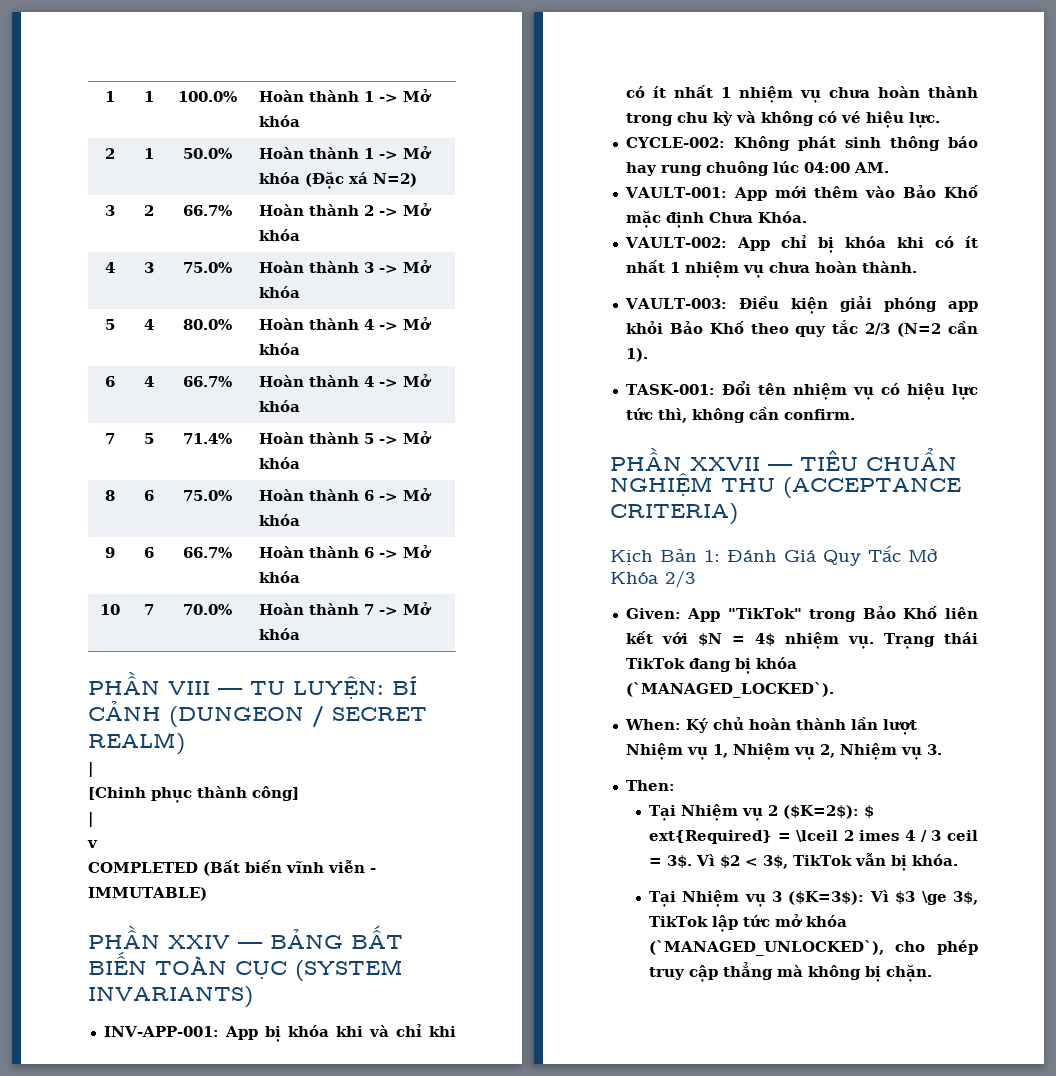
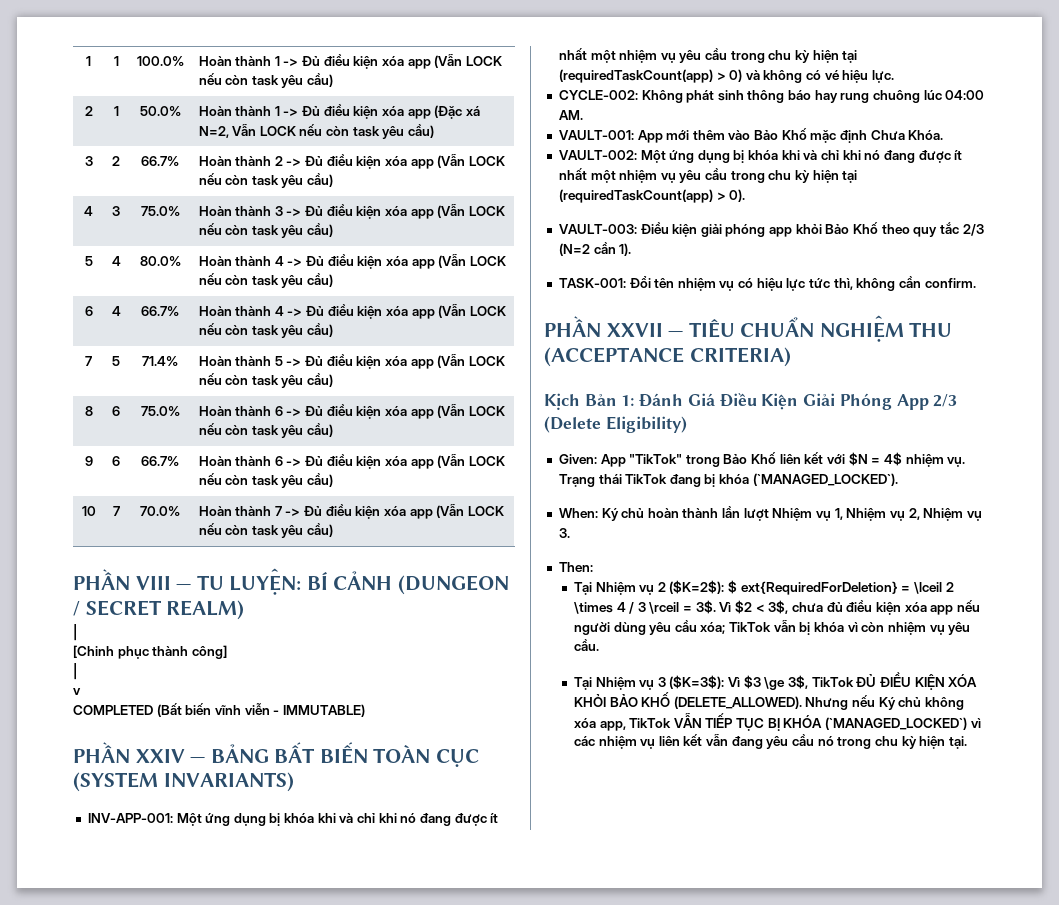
[403,89,433,102] [259,115,301,127] Mở khóa -> [302,53,503,69] [198,73,334,88] Đủ điều kiện xóa app (Vẫn LOCK nếu còn task yêu cầu)
[403,146,433,159] [259,172,418,189] Mở khóa (Đặc xá N=2) -> [302,104,481,119] [198,123,435,139] Đủ điều kiện xóa app (Đặc xá N=2, Vẫn LOCK nếu còn task yêu cầu)
[403,203,433,216] [259,229,301,241] Mở khóa -> [305,153,506,169] [198,173,334,188] Đủ điều kiện xóa app (Vẫn LOCK nếu còn task yêu cầu)
[403,260,433,273] [259,286,301,298] Mở khóa -> [305,203,506,219] [198,223,334,238] Đủ điều kiện xóa app (Vẫn LOCK nếu còn task yêu cầu)
[403,317,433,330] [259,343,301,355] Mở khóa -> [306,253,507,269] [198,273,334,288] Đủ điều kiện xóa app (Vẫn LOCK nếu còn task yêu cầu)
[403,374,433,387] [259,400,301,412] Mở khóa -> [306,303,507,319] [198,323,334,338] Đủ điều kiện xóa app (Vẫn LOCK nếu còn task yêu cầu)
[403,431,433,444] [259,457,301,469] Mở khóa -> [305,353,506,369] [198,373,334,388] Đủ điều kiện xóa app (Vẫn LOCK nếu còn task yêu cầu)
[403,488,433,501] [259,514,301,526] Mở khóa -> [305,403,506,419] [198,423,334,438] Đủ điều kiện xóa app (Vẫn LOCK nếu còn task yêu cầu)
[403,545,433,558] [259,571,301,583] Mở khóa -> [305,453,506,469] [198,473,334,488] Đủ điều kiện xóa app (Vẫn LOCK nếu còn task yêu cầu)
[403,602,433,615] [259,628,301,640] Mở khóa -> [304,503,505,519] [198,523,334,538] Đủ điều kiện xóa app (Vẫn LOCK nếu còn task yêu cầu)
[224,1024,456,1042] [625,85,978,103] [625,111,733,126] App bị khóa khi và chỉ khi có ít nhất 1 nhiệm vụ chưa hoàn thành trong chu kỳ -> [176,813,499,826] [558,48,858,63] [558,69,743,83] Một ứng dụng bị khóa khi và chỉ khi nó đang được ít nhất một nhiệm vụ yêu cầu trong chu kỳ hiện tại (requiredTaskCount(app) > 0)
[736,235,979,253] [625,260,917,278] App chỉ bị khóa khi có ít nhất 1 nhiệm vụ chưa hoàn thành. -> [640,150,963,163] [558,168,858,183] [558,189,746,203] Một ứng dụng bị khóa khi và chỉ khi nó đang được ít nhất một nhiệm vụ yêu cầu trong chu kỳ hiện tại (requiredTaskCount(app) > 0).
[823,545,937,566] [610,570,695,588] Quy Tắc Mở Khóa 2/3 -> [719,393,958,410] [544,416,687,433] Điều Kiện Giải Phóng App 2/3 (Delete Eligibility)
[648,830,772,844] ext{Required} -> [740,581,898,595] ext{RequiredForDeletion}
[859,830,900,841] imes -> [573,602,613,614] \times
[947,830,978,841] ceil -> [649,602,680,614] \rceil
[792,853,958,871] TikTok vẫn bị khóa. -> [791,600,980,615] [573,619,971,635] [573,639,599,651] chưa đủ điều kiện xóa app nếu người dùng yêu cầu xóa; TikTok vẫn bị khóa vì còn nhiệm vụ yêu cầu.
[711,914,847,932] [648,940,978,956] [648,962,932,982] lập tức mở khóa (`MANAGED_UNLOCKED`), cho phép truy cập thẳng mà không bị chặn. -> [856,672,978,690] [573,692,965,710] [573,712,981,731] [573,733,967,749] ĐỦ ĐIỀU KIỆN XÓA KHỎI BẢO KHỐ (DELETE_ALLOWED). Nhưng nếu Ký chủ không xóa app, TikTok VẪN TIẾP TỤC BỊ KHÓA (`MANAGED_LOCKED`) vì các nhiệm vụ liên kết vẫn đang yêu cầu nó trong chu kỳ hiện tại.

